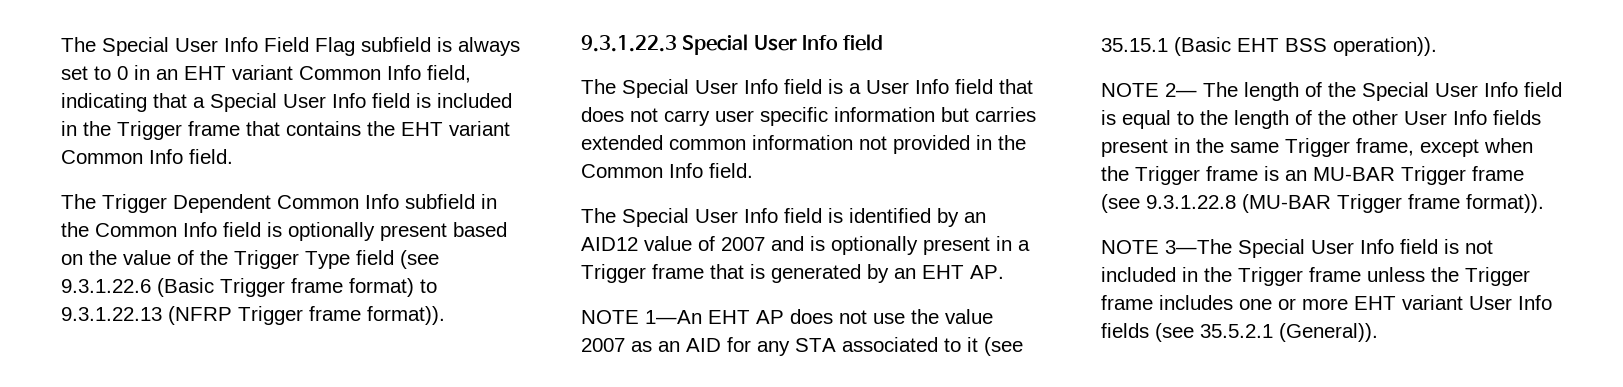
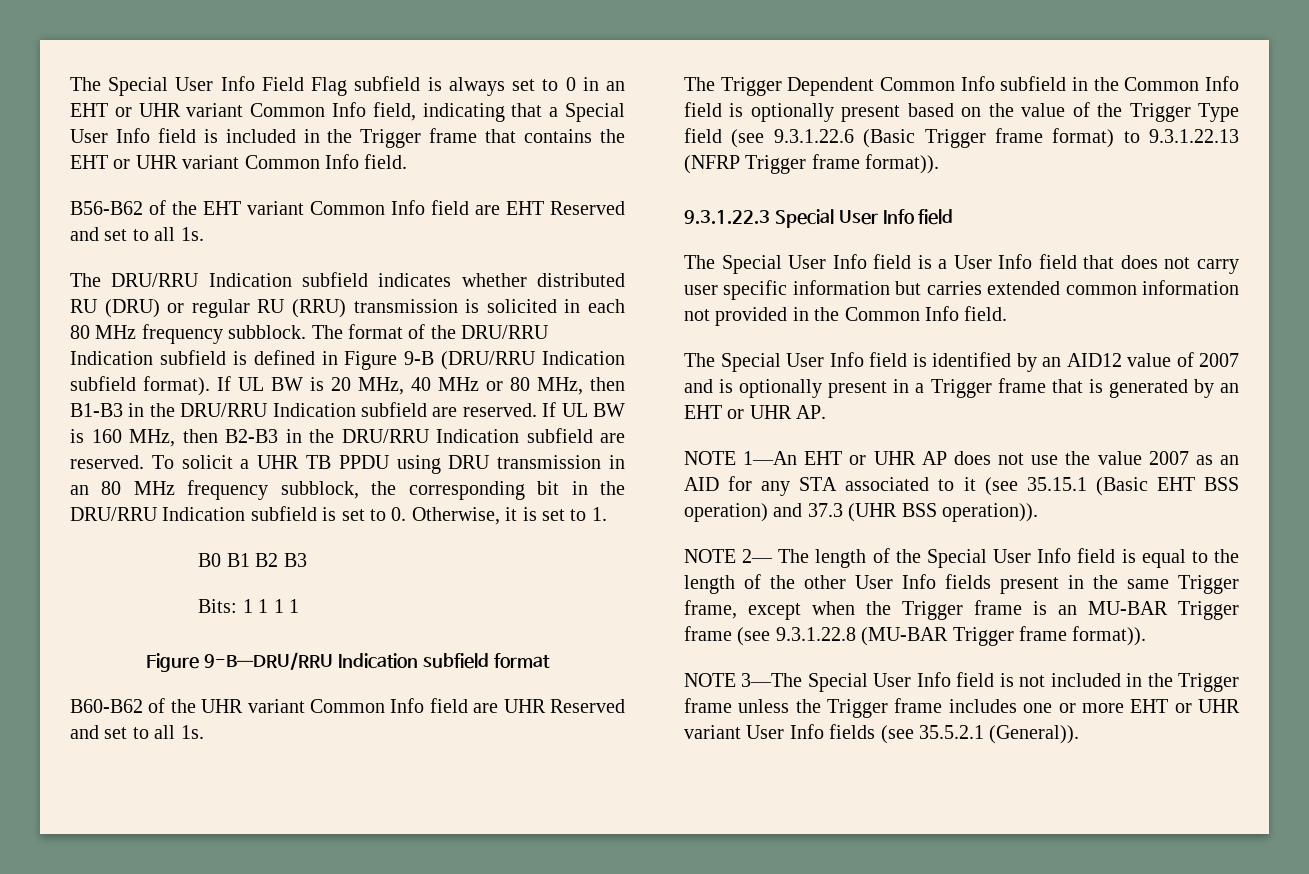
(226, 73) none -> [114,103,181,117] or UHR
(443, 129) none -> [113,155,178,169] or UHR
(233, 156) none -> [70,200,625,215] [70,227,204,241] [70,272,625,287] [70,299,626,318] [70,324,550,344] [70,350,625,370] [70,376,625,396] [70,402,625,417] [70,428,625,447] [70,455,625,474] [70,480,626,500] [70,506,607,525] [198,553,307,567] [198,599,299,613] [146,652,550,672] [70,698,625,713] [70,725,204,739] // B56-B62 of the EHT variant Common Info field are EHT Reserved and set to all 1s. // The DRU/RRU Indication subfield indicates whether distributed RU (DRU) or regular RU (RRU) transmission is solicited in each 80 MHz frequency subblock. The format of the DRU/RRU Indication subfield is defined in Figure 9-B (DRU/RRU Indication subfield format). If UL BW is 20 MHz, 40 MHz or 80 MHz, then B1-B3 in the DRU/RRU Indication subfield are reserved. If UL BW is 160 MHz, then B2-B3 in the DRU/RRU Indication subfield are reserved. To solicit a UHR TB PPDU using DRU transmission in an 80 MHz frequency subblock, the corresponding bit in the DRU/RRU Indication subfield is set to 0. Otherwise, it is set to 1. // B0 B1 B2 B3 // Bits: 1 1 1 1 // Figure 9-B—DRU/RRU Indication subfield format // B60-B62 of the UHR variant Common Info field are UHR Reserved and set to all 1s.
(964, 272) none -> [727,405,792,419] or UHR
(750, 317) none -> [849,451,916,465] or UHR
(1327, 45) none -> [684,503,937,522] operation) and 37.3 (UHR BSS
(1396, 303) none -> [1174,699,1240,713] or UHR

